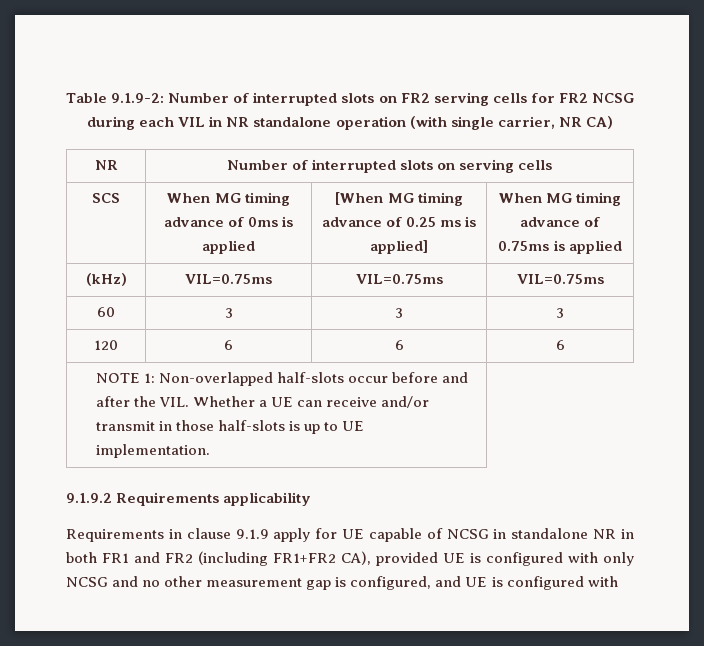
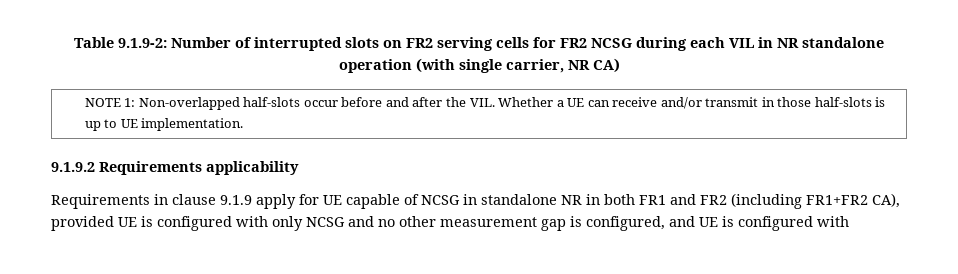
[94,160,118,170] [226,159,553,173] [92,193,120,203] [167,192,290,206] [163,216,294,227] [202,240,255,254] [335,192,463,206] [321,216,477,227] [369,240,428,254] [498,192,622,206] [519,217,601,227] [498,240,622,254] [85,273,127,286] [185,274,272,284] [355,274,443,284] [516,274,604,284] [97,307,115,317] [224,308,233,318] [394,308,403,318] [556,308,564,318] [94,340,118,350] [224,340,233,350] [394,340,404,350] [555,340,565,350] // NR | Number of interrupted slots on serving cells // SCS | When MG timing advance of 0ms is applied | [When MG timing advance of 0.25 ms is applied] | When MG timing advance of 0.75ms is applied // (kHz) | VIL=0.75ms | VIL=0.75ms | VIL=0.75ms // 60 | 3 | 3 | 3 // 120 | 6 | 6 | 6 -> (620, 65) none

